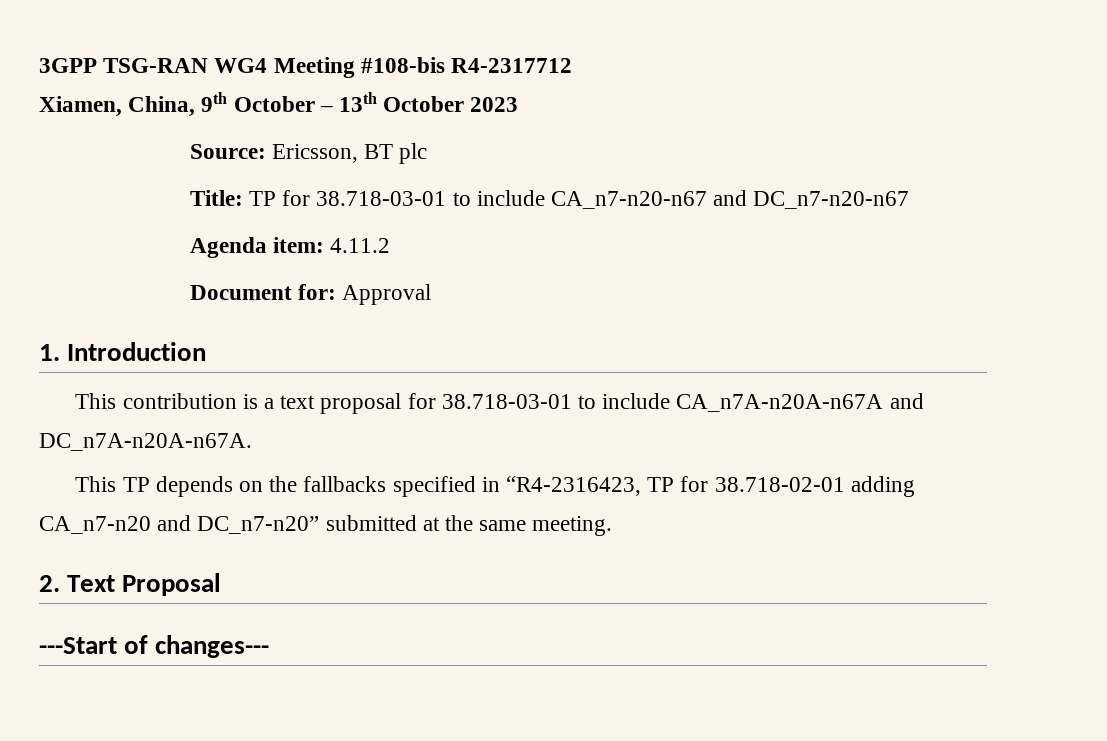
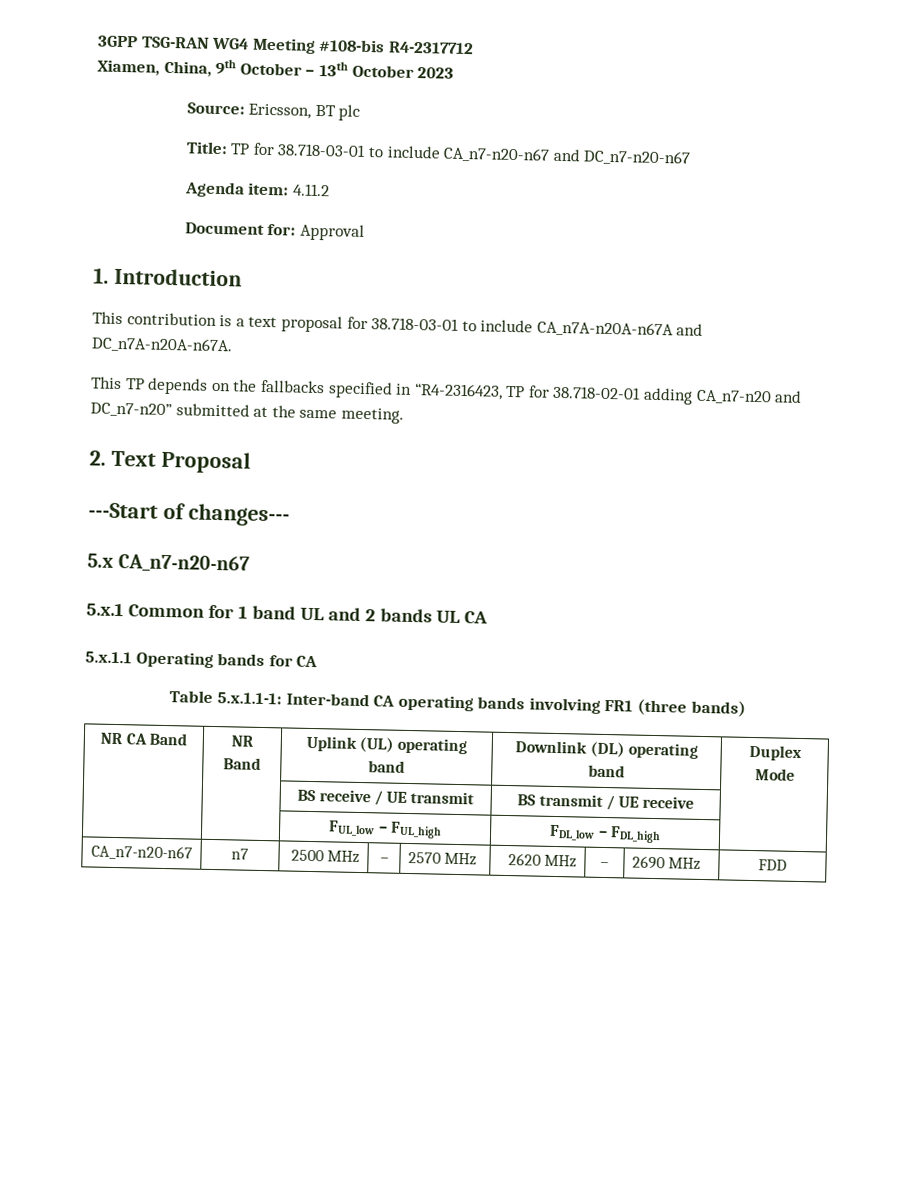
(270, 646) none -> [87,553,251,574] [86,602,488,624] [85,651,319,668] [169,690,746,717] [100,732,188,746] [231,735,254,747] [223,757,261,770] [305,735,468,755] [368,760,405,773] [515,740,698,759] [588,764,625,778] [748,744,802,762] [754,768,795,781] [296,789,475,806] [516,793,695,811] [328,820,442,839] [549,824,661,844] [90,844,193,861] [231,848,249,860] [291,849,361,864] [379,857,389,863] [407,851,477,866] [508,853,578,868] [600,861,609,868] [631,855,701,870] [758,859,787,871] // 5.x CA_n7-n20-n67 // 5.x.1 Common for 1 band UL and 2 bands UL CA // 5.x.1.1 Operating bands for CA // Table 5.x.1.1-1: Inter-band CA operating bands involving FR1 (three bands) // NR CA Band | NR Band | Uplink (UL) operating band | Downlink (DL) operating band | Duplex Mode // | | BS receive / UE transmit | BS transmit / UE receive | // | | FUL_low – FUL_high | FDL_low – FDL_high | // CA_n7-n20-n67 | n7 | 2500 MHz | – | 2570 MHz | 2620 MHz | – | 2690 MHz | FDD

